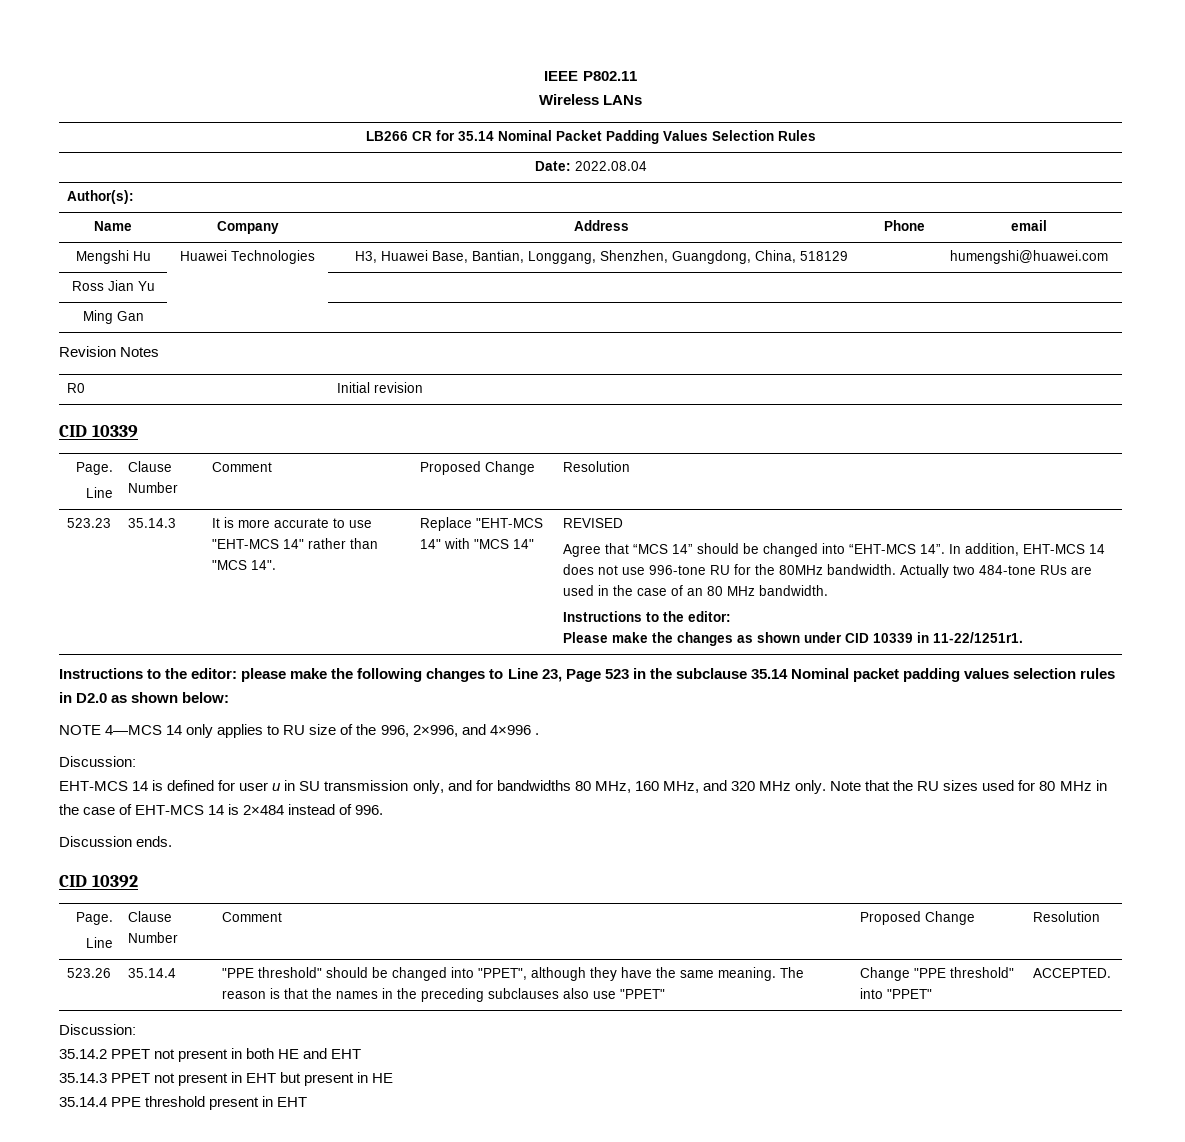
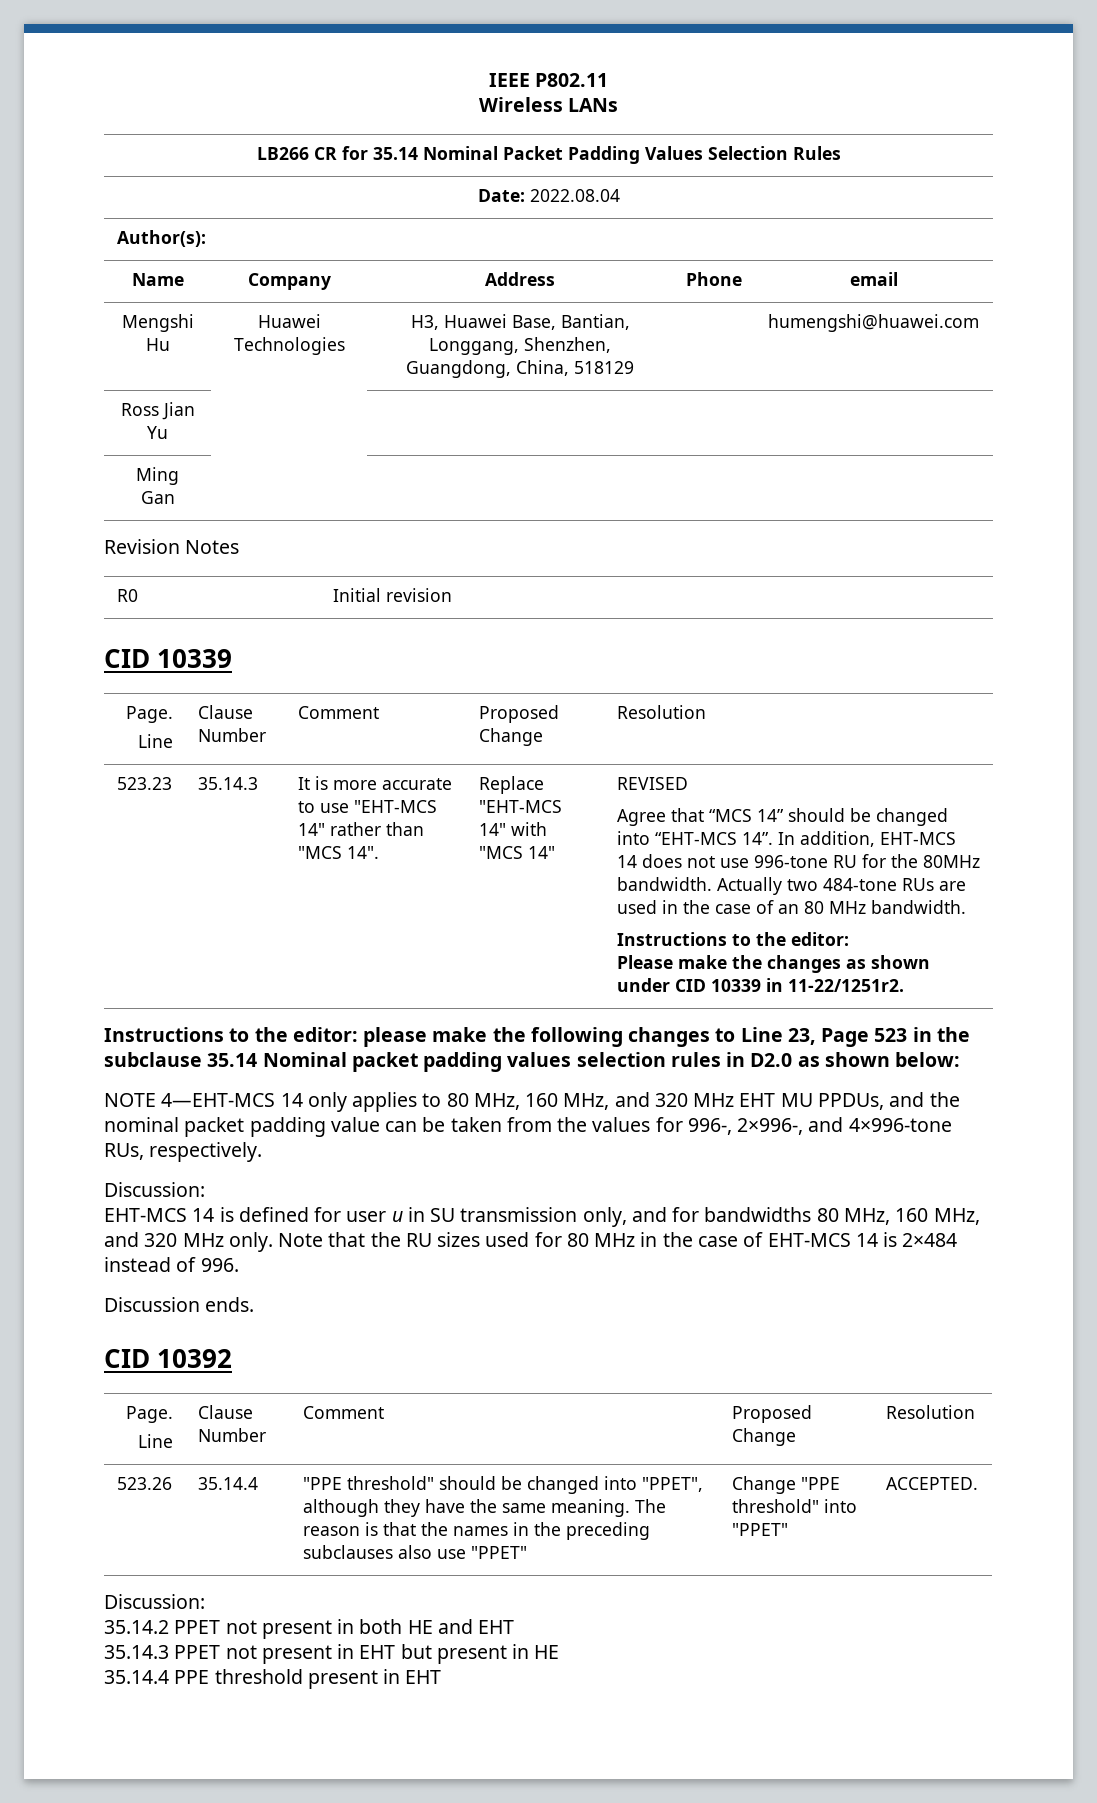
[933,632,1024,643] 11-22/1251r1. -> [787,979,904,992] 11-22/1251r2.
[105,725,163,735] 4—MCS -> [161,1093,276,1107] 4—EHT-MCS
[283,724,539,737] RU size of the 996, 2×996, and 4×996 . -> [446,1092,960,1110] [104,1117,952,1137] [104,1142,263,1162] 80 MHz, 160 MHz, and 320 MHz EHT MU PPDUs, and the nominal packet padding value can be taken from the values for 996-, 2×996-, and 4×996-tone RUs, respectively.

